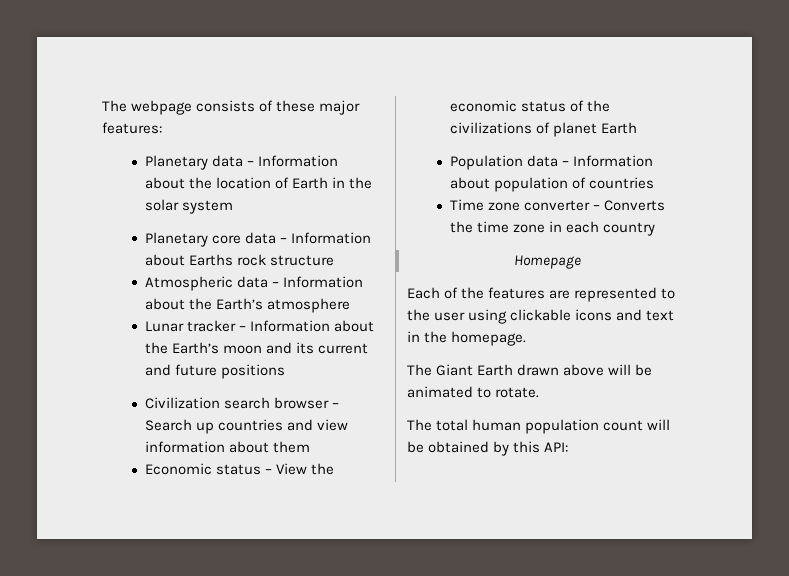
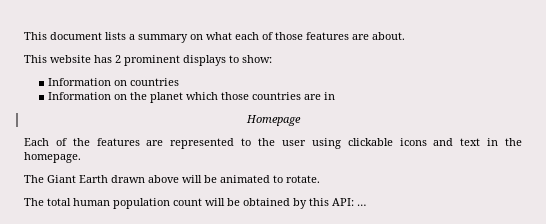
[102,100,361,115] [102,122,162,134] [145,155,339,170] [145,177,373,189] [145,199,234,214] [145,232,372,247] [145,254,335,266] [145,276,364,291] [145,298,351,313] [145,320,375,332] [145,342,369,354] [145,364,286,379] [145,397,340,409] [145,419,349,434] [145,441,311,453] [145,463,335,475] [450,100,611,112] [450,122,638,137] [450,155,654,170] [450,177,655,192] [450,199,666,211] [450,221,656,236] The webpage consists of these major features: // Planetary data – Information about the location of Earth in the solar system // Planetary core data – Information about Earths rock structure // Atmospheric data – Information about the Earth’s atmosphere // Lunar tracker – Information about the Earth’s moon and its current and future positions // Civilization search browser – Search up countries and view information about them // Economic status – View the economic status of the civilizations of planet Earth // Population data – Information about population of countries // Time zone converter – Converts the time zone in each country -> [24,32,405,43] [24,55,272,66] [48,78,180,86] [48,92,336,103] This document lists a summary on what each of those features are about. // This website has 2 prominent displays to show: // Information on countries // Information on the planet which those countries are in
(569, 447) none -> [357,204,366,206] …

